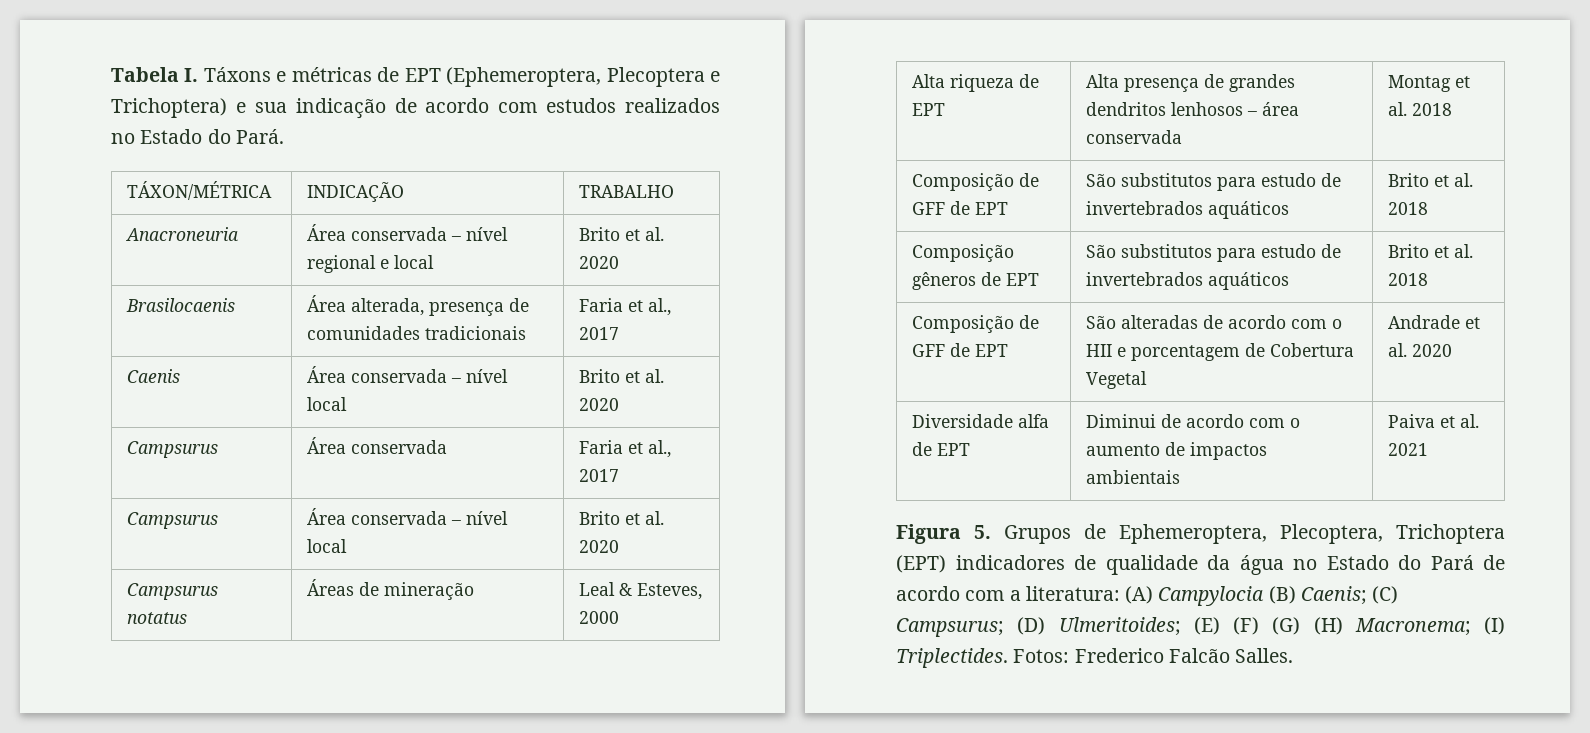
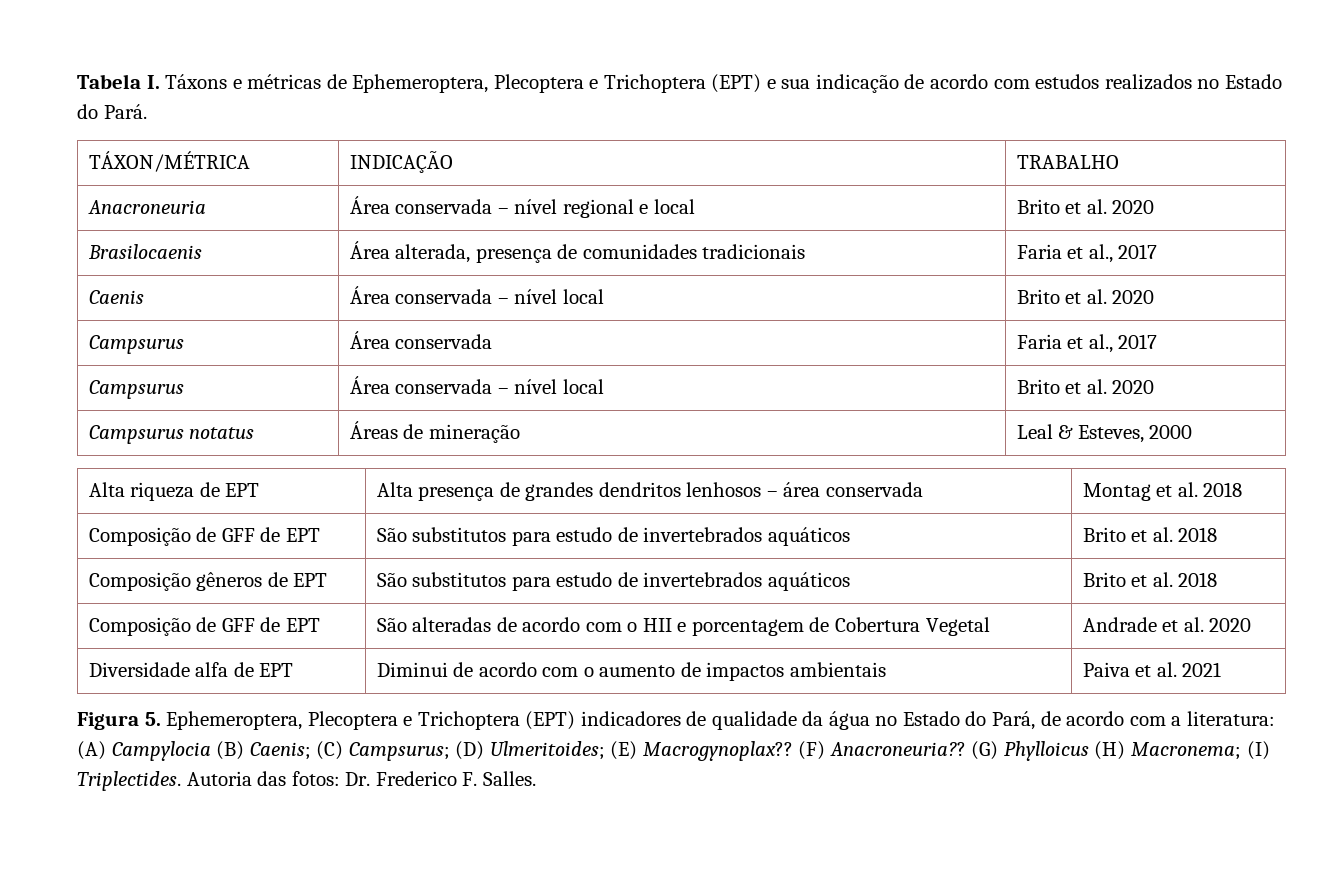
[404,67,721,87] [111,98,227,118] EPT (Ephemeroptera, Plecoptera e Trichoptera) -> [352,74,762,93] Ephemeroptera, Plecoptera e Trichoptera (EPT)
[1004,524,1383,544] Grupos de Ephemeroptera, Plecoptera, -> [166,711,413,730] Ephemeroptera, Plecoptera e
[1430,555,1474,570] Pará -> [992,711,1036,730] Pará,
[1233,617,1505,636] [896,648,1230,668] (F) (G) (H) Macronema; (I) Triplectides. Fotos: Frederico Falcão -> [642,741,1270,761] [77,771,478,791] Macrogynoplax?? (F) Anacroneuria?? (G) Phylloicus (H) Macronema; (I) Triplectides. Autoria das fotos: Dr. Frederico F.

